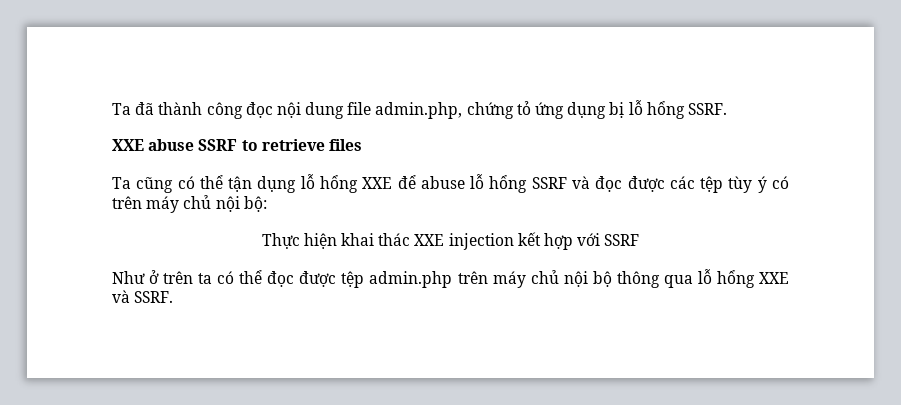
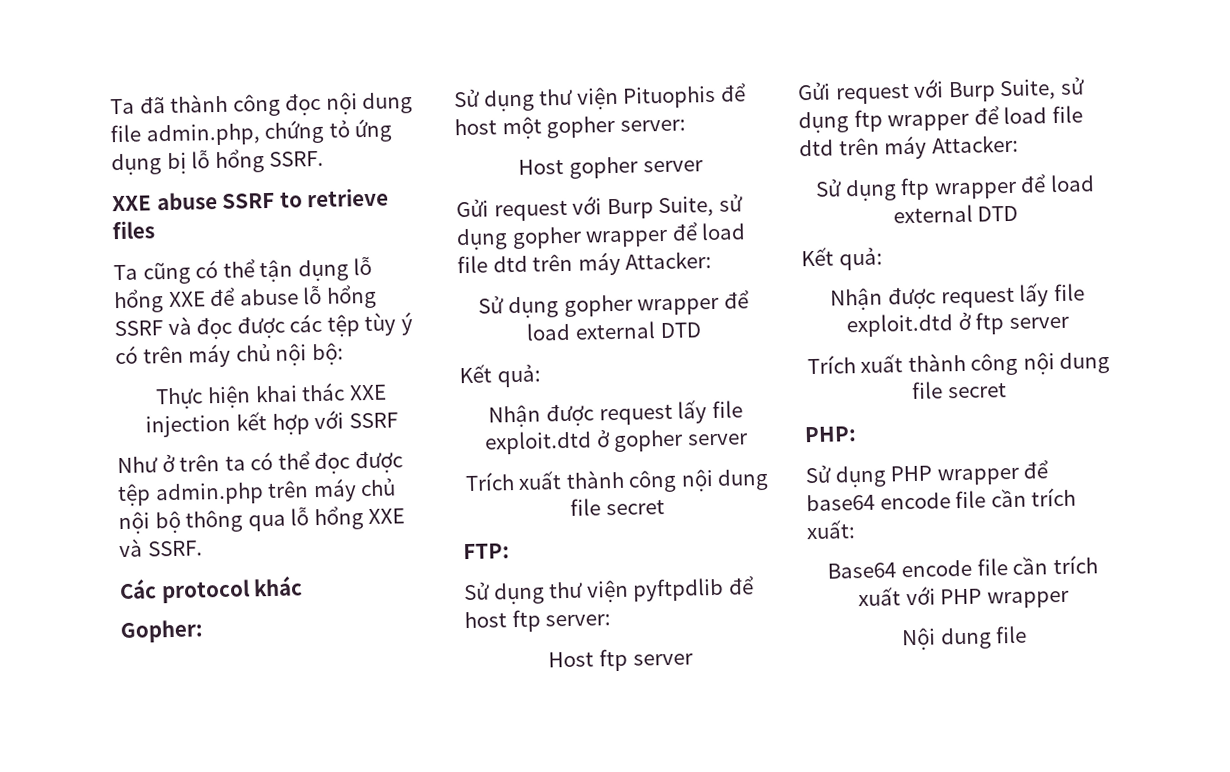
(174, 297) none -> [119,575,304,604] [120,619,204,644] [453,83,746,112] [454,115,686,140] [518,156,703,179] [456,193,743,222] [456,222,747,251] [457,251,713,276] [478,290,749,319] [526,321,702,341] [459,363,541,388] [488,399,743,428] [484,429,748,455] [464,468,770,493] [570,498,665,516] [463,543,510,560] [463,576,754,605] [464,609,612,633] [548,648,693,672] [797,76,1085,105] [798,105,1083,134] [799,134,1019,160] [815,174,1095,202] [892,204,1019,224] [801,246,883,271] [830,282,1085,311] [846,311,1069,338] [806,351,1111,376] [911,381,1007,399] [804,426,857,443] [805,460,1049,488] [806,487,1077,512] [806,519,856,540] [827,555,1098,579] [858,586,1069,609] [900,625,1028,651] // Các protocol khác // Gopher: // Sử dụng thư viện Pituophis để host một gopher server: // Host gopher server // Gửi request với Burp Suite, sử dụng gopher wrapper để load file dtd trên máy Attacker: // Sử dụng gopher wrapper để load external DTD // Kết quả: // Nhận được request lấy file exploit.dtd ở gopher server // Trích xuất thành công nội dung file secret // FTP: // Sử dụng thư viện pyftpdlib để host ftp server: // Host ftp server // Gửi request với Burp Suite, sử dụng ftp wrapper để load file dtd trên máy Attacker: // Sử dụng ftp wrapper để load external DTD // Kết quả: // Nhận được request lấy file exploit.dtd ở ftp server // Trích xuất thành công nội dung file secret // PHP: // Sử dụng PHP wrapper để base64 encode file cần trích xuất: // Base64 encode file cần trích xuất với PHP wrapper // Nội dung file

